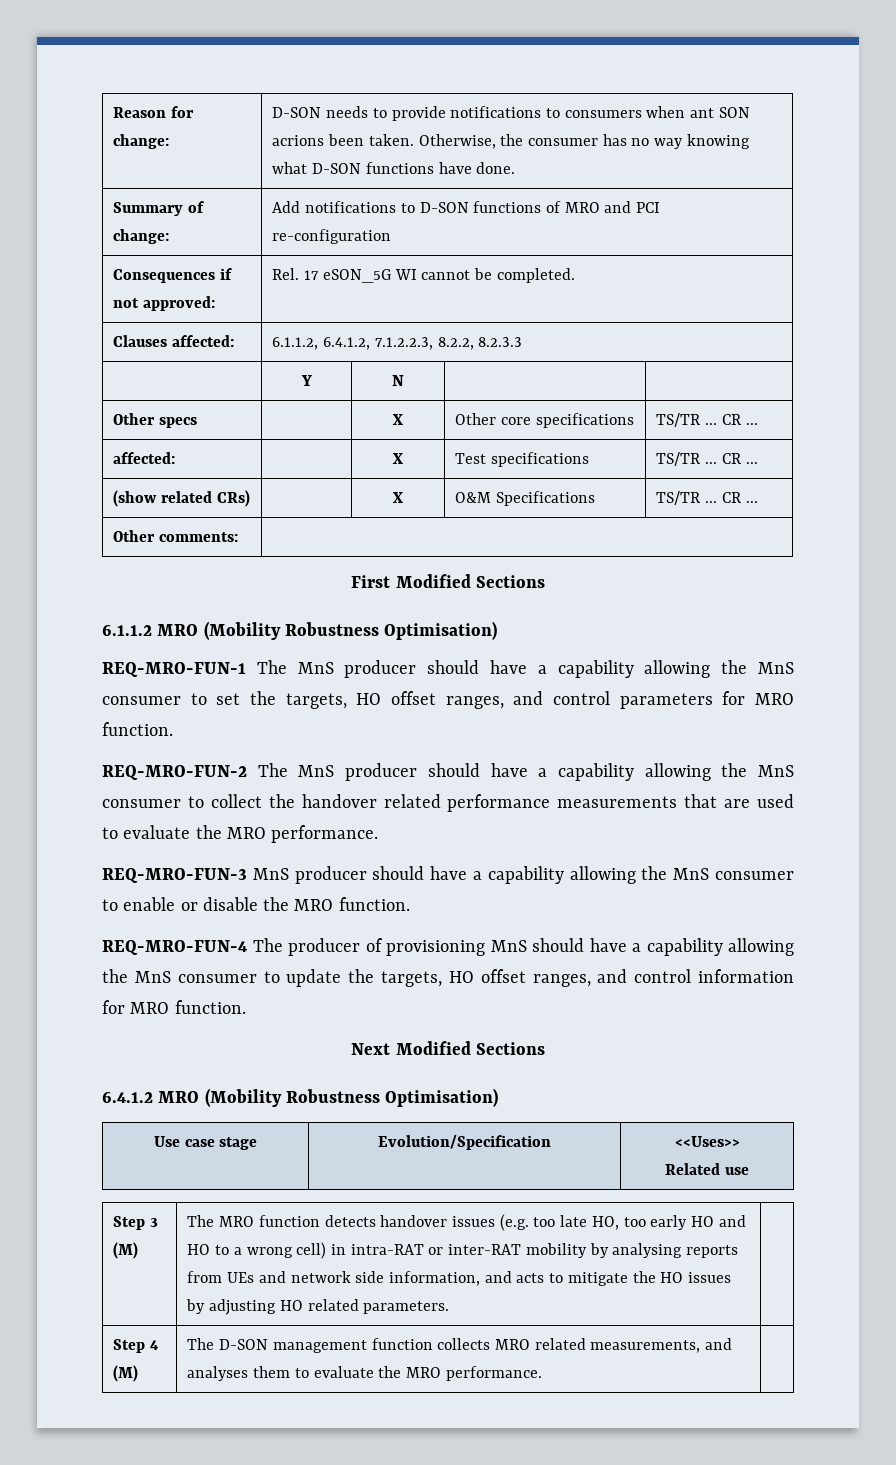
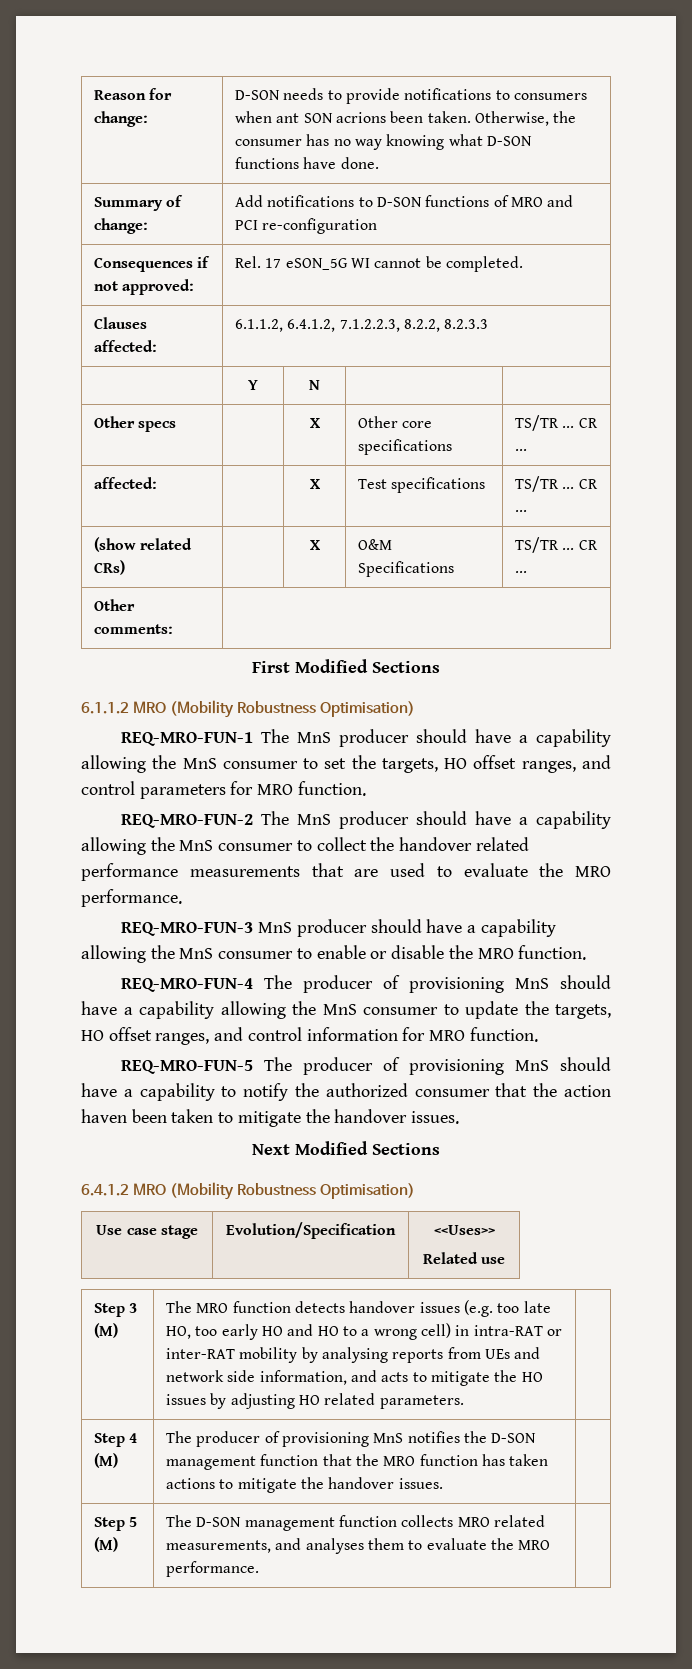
(246, 1007) none -> [121,1057,612,1075] [81,1083,612,1101] [81,1109,460,1127] // REQ-MRO-FUN-5 The producer of provisioning MnS should have a capability to notify the authorized consumer that the action haven been taken to mitigate the handover issues.
(139, 1373) none -> [166,1431,537,1447] [166,1454,549,1470] [166,1477,443,1493] [94,1517,138,1531] [94,1537,119,1552] | The producer of provisioning MnS notifies the D-SON management function that the MRO function has taken actions to mitigate the handover issues. | // Step 5 (M)

